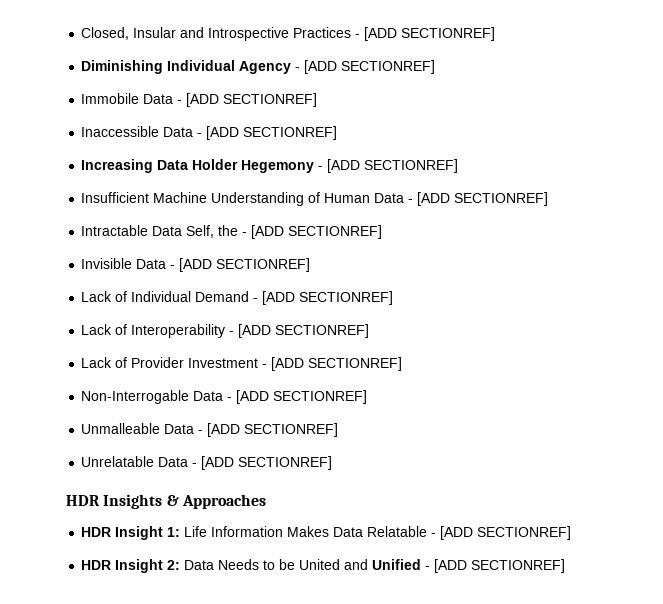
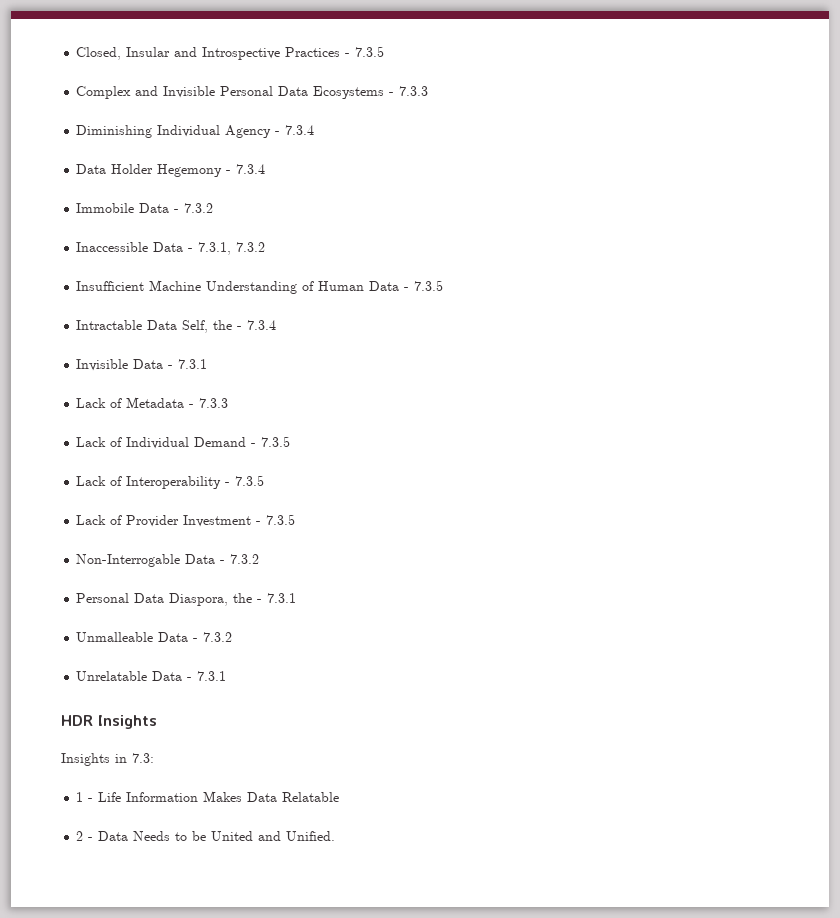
[364,27,496,41] [81,60,436,74] [ADD SECTIONREF] // Diminishing Individual Agency - [ADD SECTIONREF] -> [355,46,385,57] [76,86,429,99] [76,125,315,138] [76,164,266,177] 7.3.5 // Complex and Invisible Personal Data Ecosystems - 7.3.3 // Diminishing Individual Agency - 7.3.4 // Data Holder Hegemony - 7.3.4
[186,93,318,107] [ADD SECTIONREF] -> [184,203,214,213] 7.3.2
[206,126,338,140] [81,159,459,173] [ADD SECTIONREF] // Increasing Data Holder Hegemony - [ADD SECTIONREF] -> [198,242,266,255] 7.3.1, 7.3.2
[417,192,549,206] [ADD SECTIONREF] -> [414,280,444,291] 7.3.5
[251,225,383,239] [ADD SECTIONREF] -> [247,320,277,330] 7.3.4
[179,258,311,272] [ADD SECTIONREF] -> [178,359,208,369] [76,397,229,408] 7.3.1 // Lack of Metadata - 7.3.3
[262,291,394,305] [ADD SECTIONREF] -> [261,436,291,447] 7.3.5
[238,324,370,338] [ADD SECTIONREF] -> [235,475,265,486] 7.3.5
[271,357,403,371] [ADD SECTIONREF] -> [266,514,296,525] 7.3.5
[236,390,368,404] [ADD SECTIONREF] -> [230,554,260,564] [76,593,297,606] 7.3.2 // Personal Data Diaspora, the - 7.3.1
[207,423,339,437] [ADD SECTIONREF] -> [203,632,233,642] 7.3.2
[201,456,333,470] [ADD SECTIONREF] -> [197,671,227,681] 7.3.1
[166,494,266,509] [81,526,181,540] & Approaches // HDR Insight 1: -> [61,753,154,766] [76,792,94,802] // Insights in 7.3: // 1 -
[431,526,572,540] [81,559,181,573] - [ADD SECTIONREF] // HDR Insight 2: -> [76,831,94,841] // 2 -
[372,559,566,573] Unified - [ADD SECTIONREF] -> [286,831,336,841] Unified.

